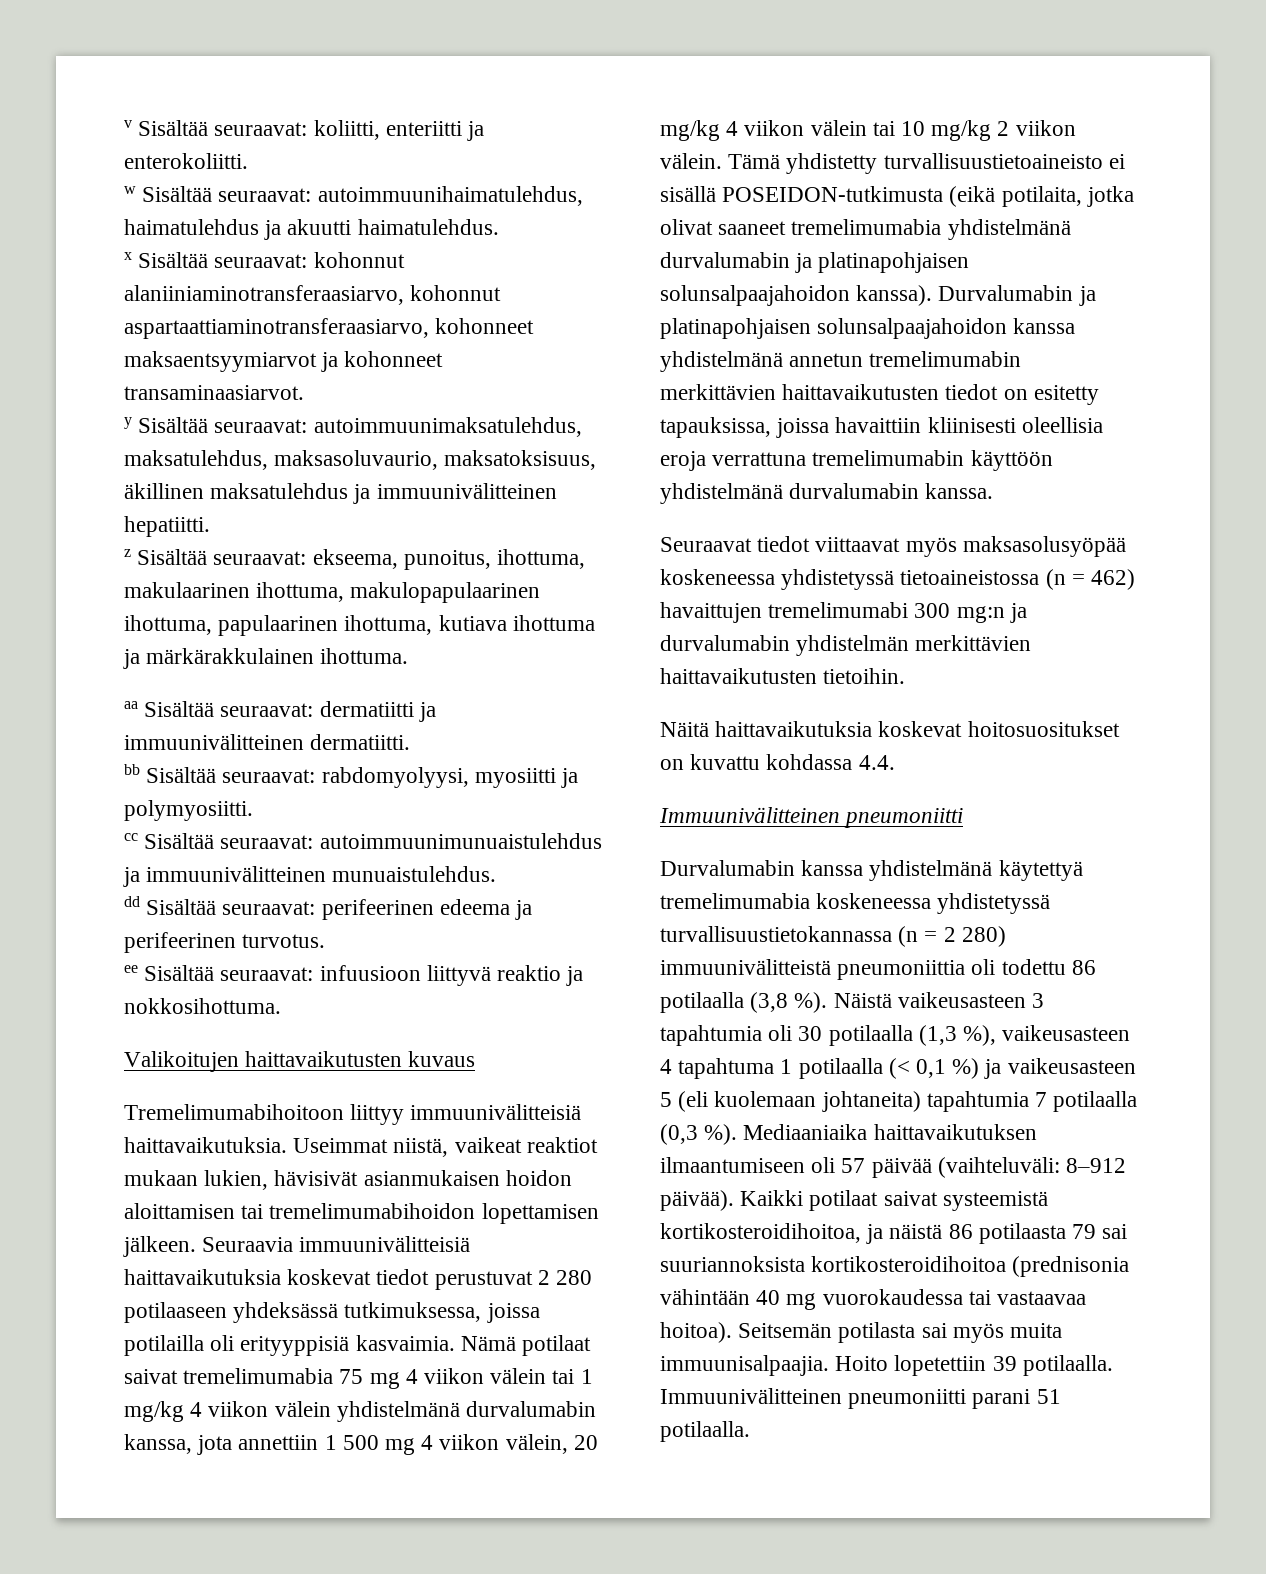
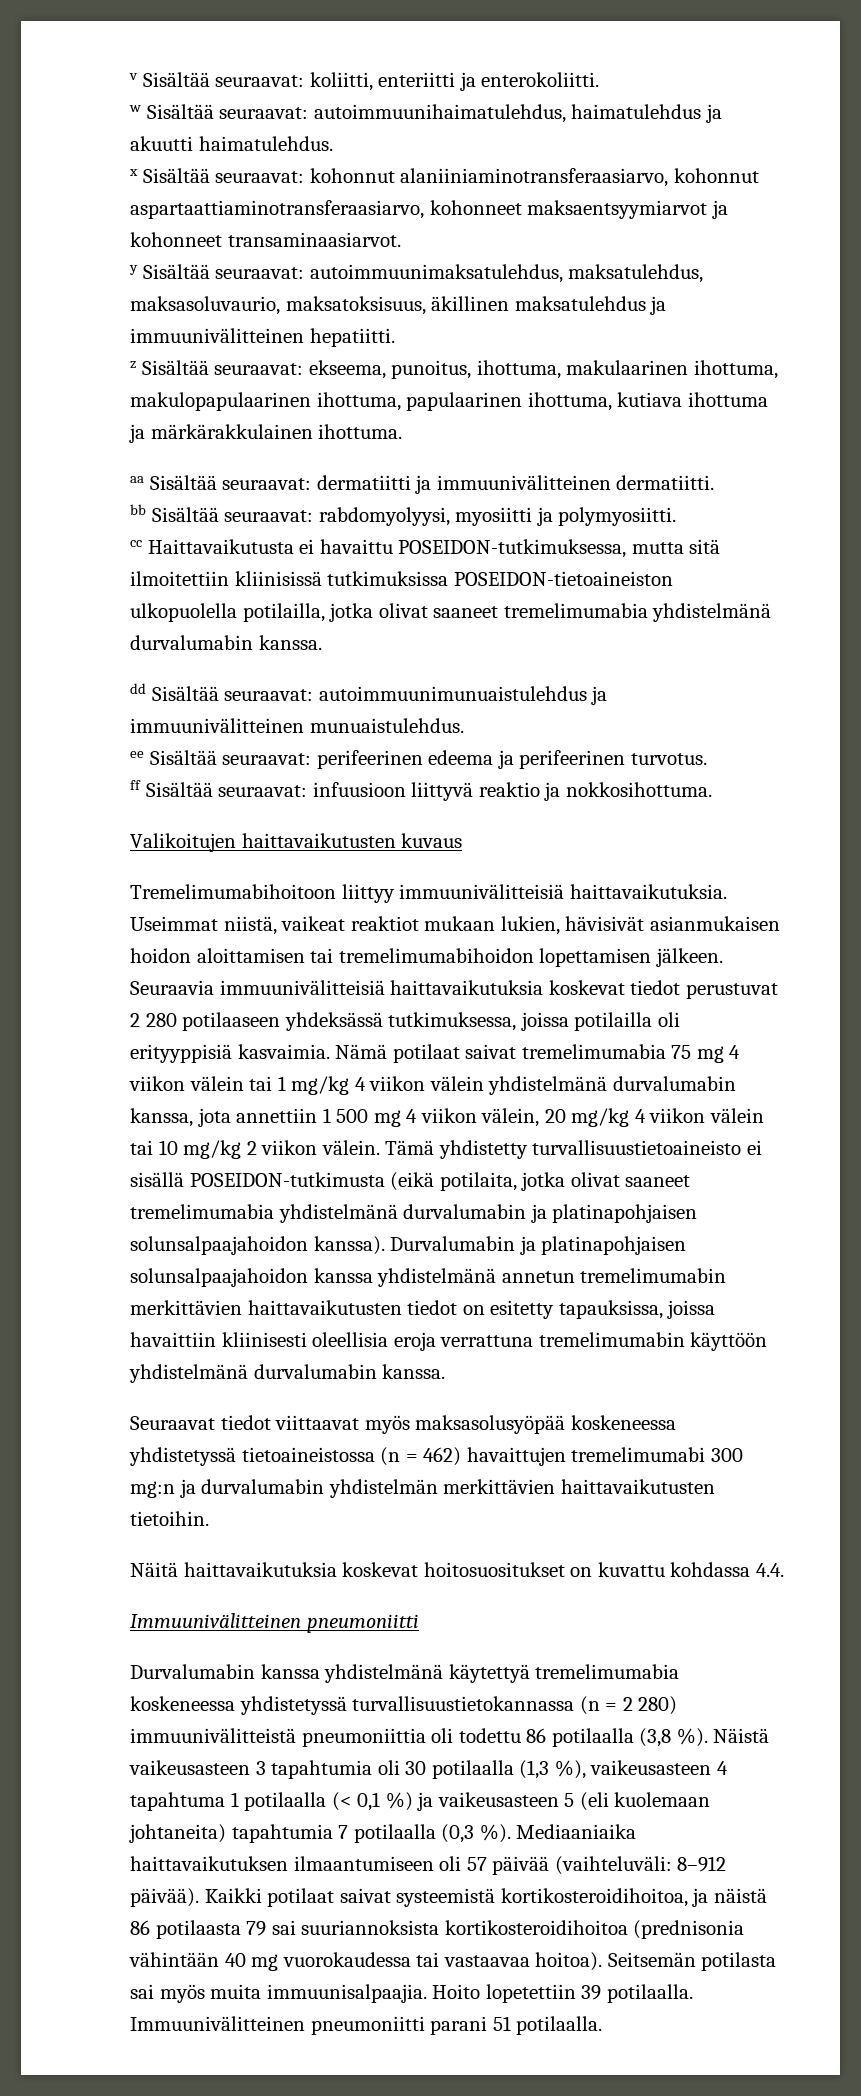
(138, 837) none -> [147,539,721,558] [130,571,673,586] [130,603,772,622] [130,635,322,650] [130,683,146,694] Haittavaikutusta ei havaittu POSEIDON-tutkimuksessa, mutta sitä ilmoitettiin kliinisissä tutkimuksissa POSEIDON-tietoaineiston ulkopuolella potilailla, jotka olivat saaneet tremelimumabia yhdistelmänä durvalumabin kanssa. // dd
[124,896,140,907] dd -> [130,751,144,758] ee
[124,965,138,973] ee -> [130,780,141,790] ff

